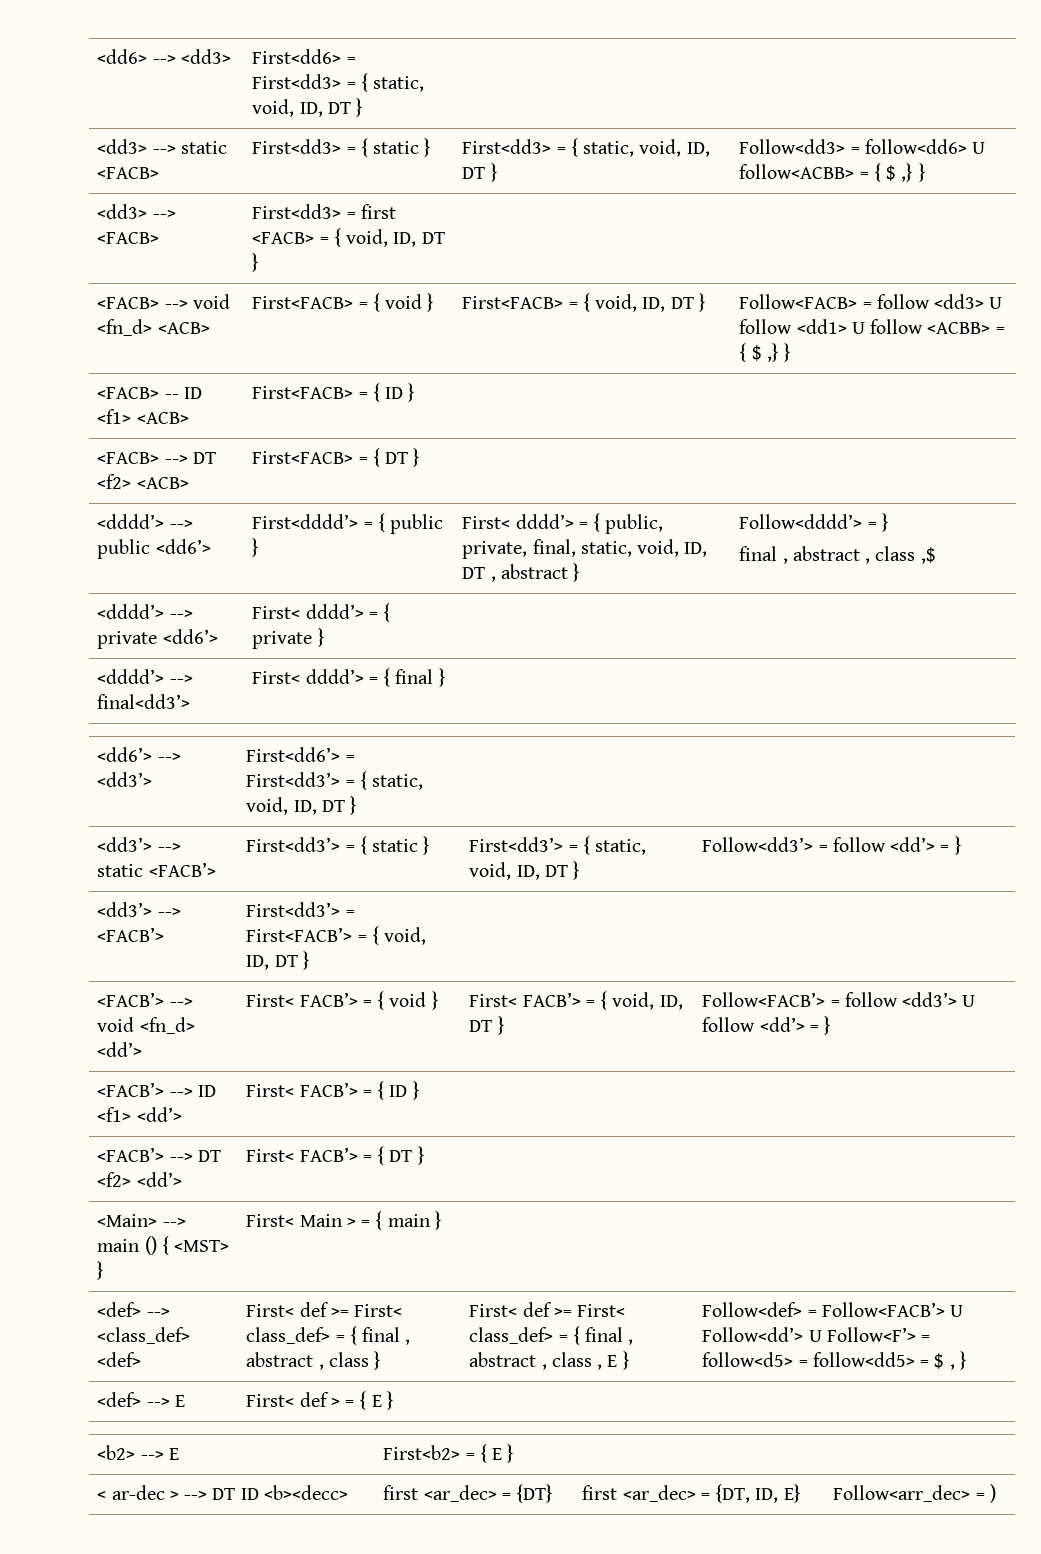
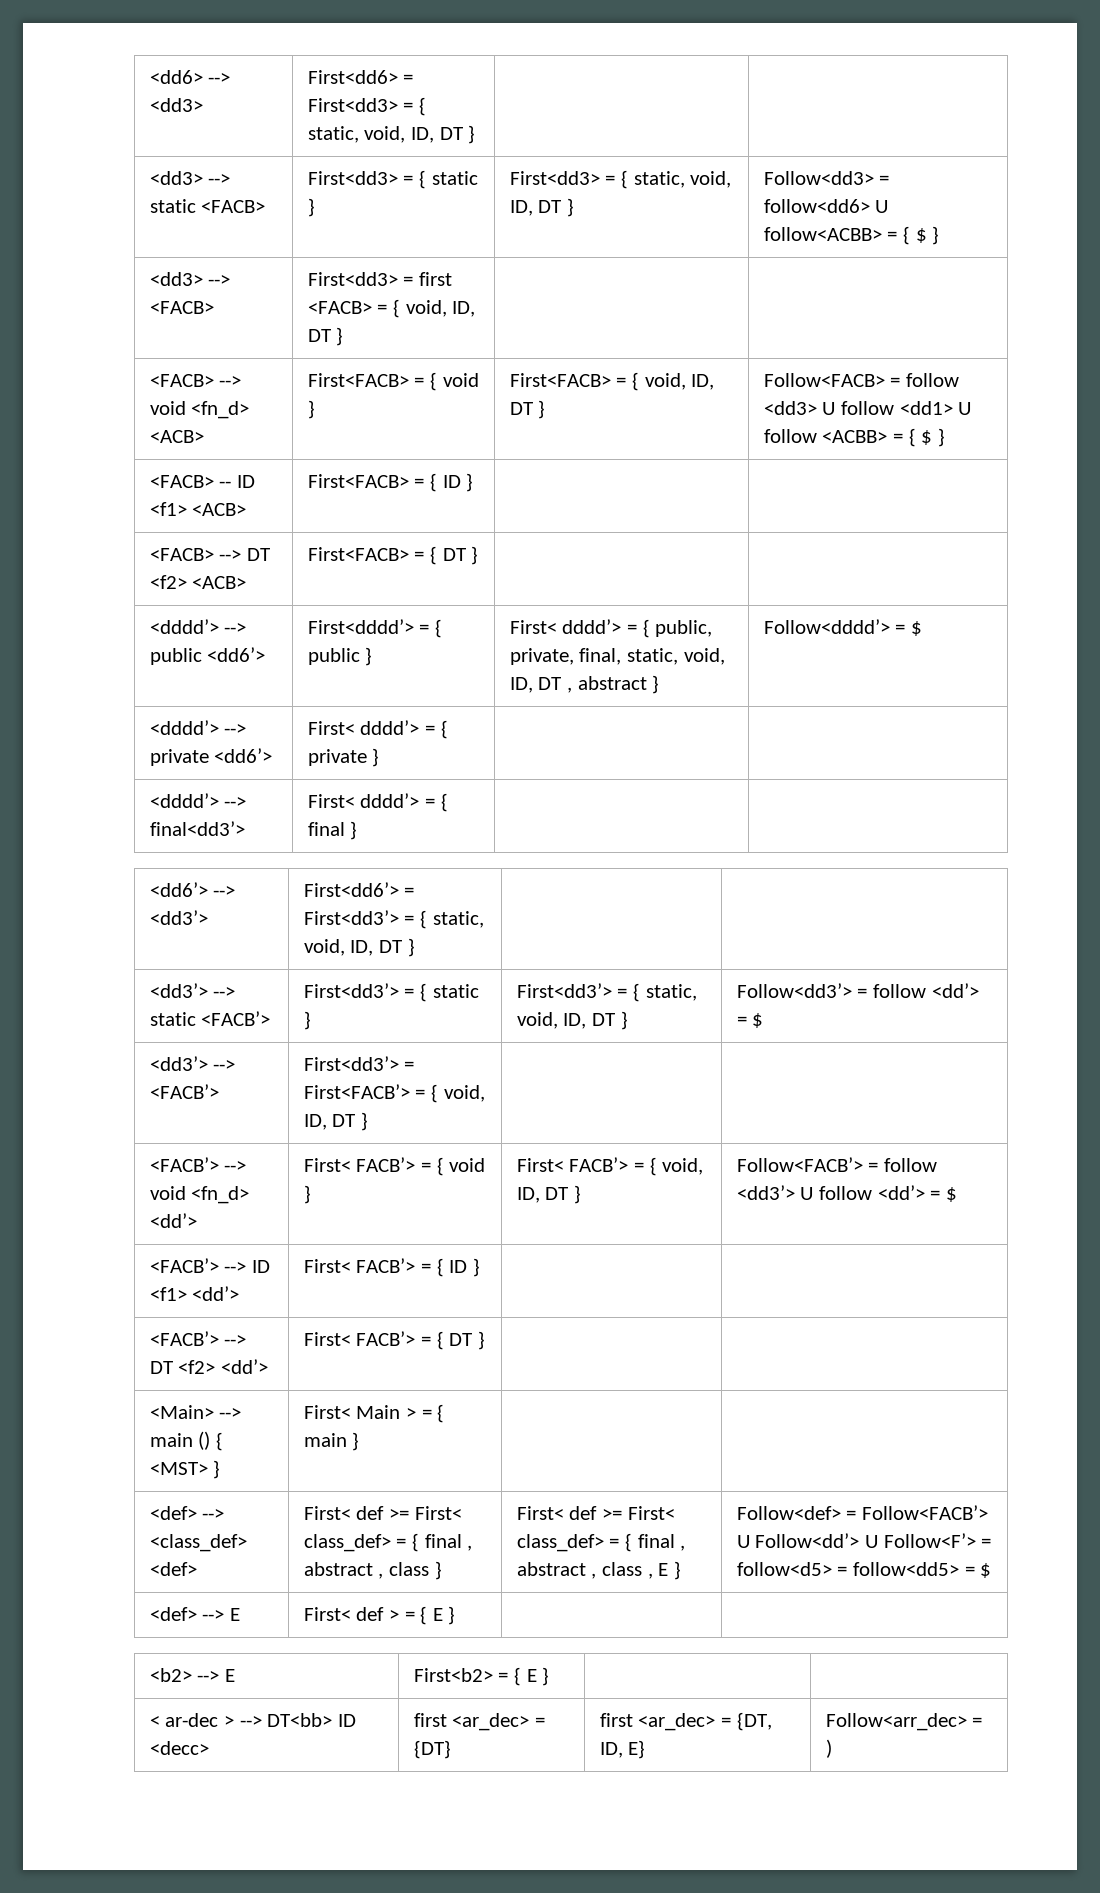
[901,163,914,182] ,} -> (927, 235) none
[766,343,779,362] ,} -> (933, 437) none
[881,513,889,532] [739,546,936,564] } // final , abstract , class ,$ -> [910,621,922,636] $
[954,836,962,855] } -> [752,1013,764,1028] $
[824,1016,832,1035] } -> [945,1187,957,1202] $
[949,1351,967,1370] , } -> (992, 1570) none
[212,1485,348,1500] DT ID <b><decc> -> [267,1713,356,1727] [149,1741,209,1755] DT<bb> ID <decc>

